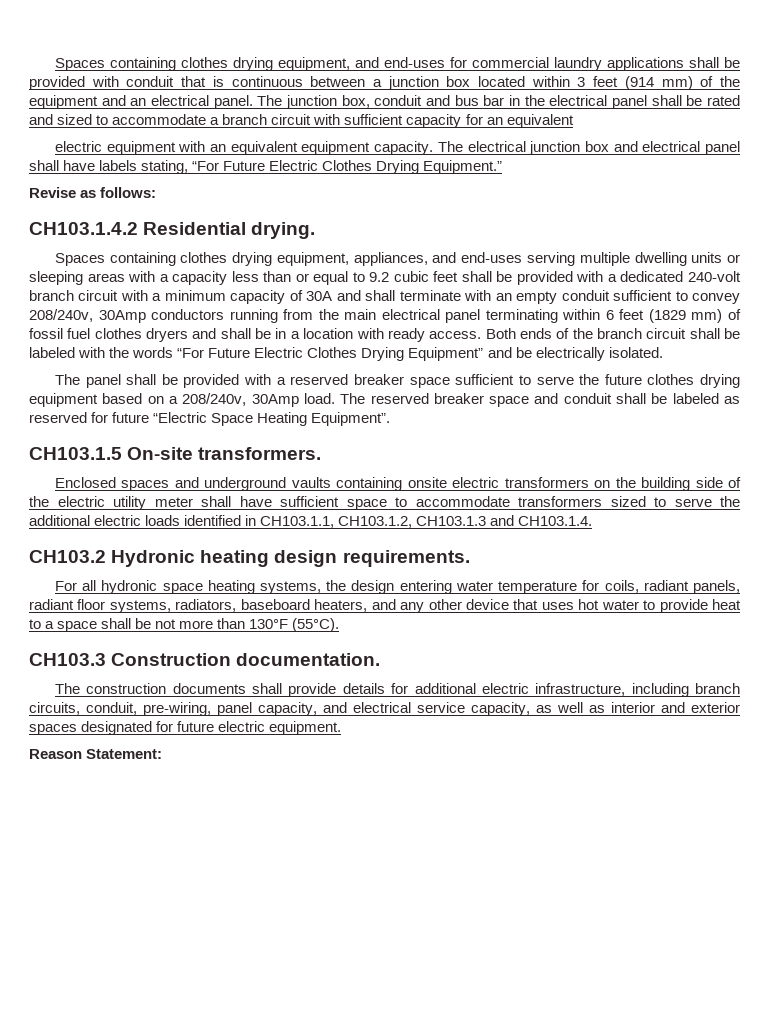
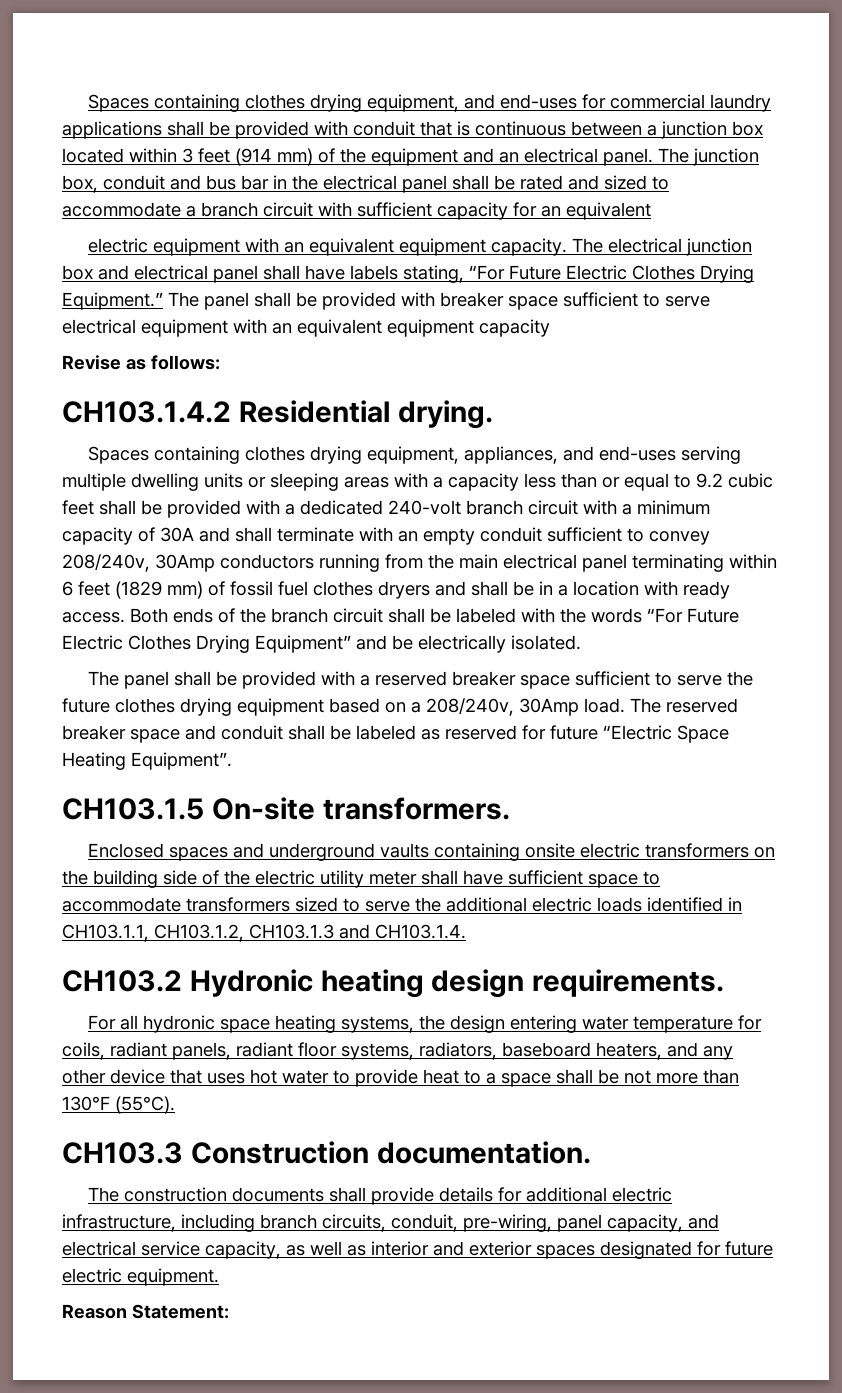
(503, 167) none -> [168,292,710,310] [62,319,550,337] The panel shall be provided with breaker space sufficient to serve electrical equipment with an equivalent equipment capacity

